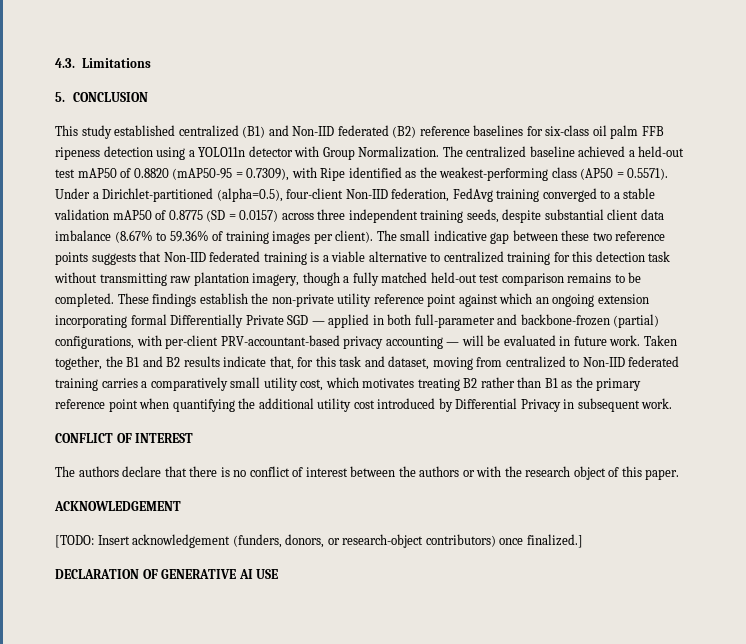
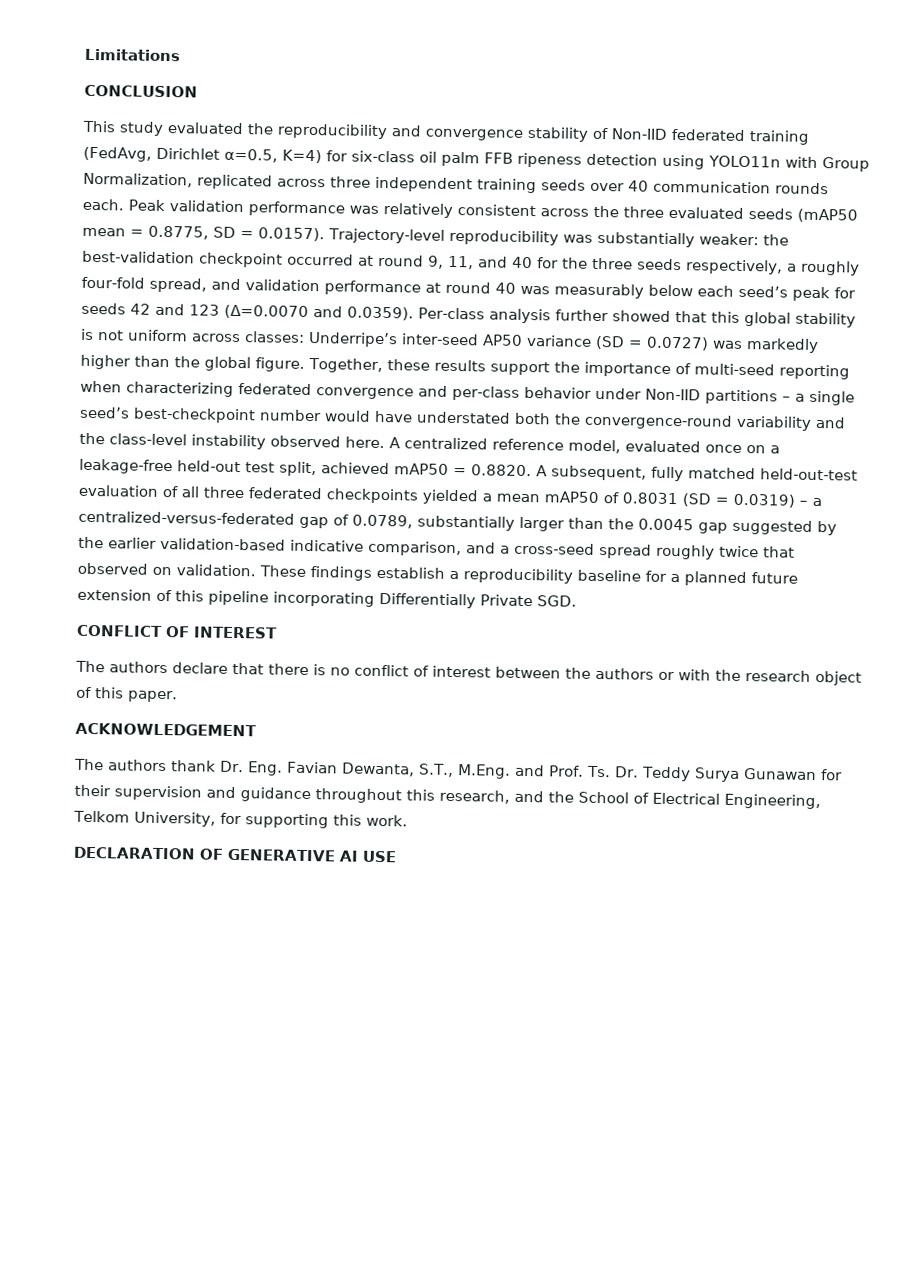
[55,58,75,68] 4.3. -> (84, 55) none
[55,92,65,102] 5. -> (181, 55) none
[114,125,524,138] established centralized (B1) and Non-IID federated (B2) reference baselines -> [167,122,809,145] [83,146,322,164] evaluated the reproducibility and convergence stability of Non-IID federated training (FedAvg, Dirichlet α=0.5, K=4)
[188,146,685,160] [55,167,669,181] [55,188,656,202] [54,209,664,223] [55,230,666,244] [55,251,671,265] [54,272,642,286] [55,293,649,307] [55,314,660,328] [55,335,677,349] [55,356,680,370] [55,377,642,391] [55,398,673,412] a YOLO11n detector with Group Normalization. The centralized baseline achieved a held-out test mAP50 of 0.8820 (mAP50-95 = 0.7309), with Ripe identified as the weakest-performing class (AP50 = 0.5571). Under a Dirichlet-partitioned (alpha=0.5), four-client Non-IID federation, FedAvg training converged to a stable validation mAP50 of 0.8775 (SD = 0.0157) across three independent training seeds, despite substantial client data imbalance (8.67% to 59.36% of training images per client). The small indicative gap between these two reference points suggests that Non-IID federated training is a viable alternative to centralized training for this detection task without transmitting raw plantation imagery, though a fully matched held-out test comparison remains to be completed. These findings establish the non-private utility reference point against which an ongoing extension incorporating formal Differentially Private SGD — applied in both full-parameter and backbone-frozen (partial) configurations, with per-client PRV-accountant-based privacy accounting — will be evaluated in future work. Taken together, the B1 and B2 results indicate that, for this task and dataset, moving from centralized to Non-IID federated training carries a comparatively small utility cost, which motivates treating B2 rather than B1 as the primary reference point when quantifying the additional utility cost introduced by Differential Privacy in subsequent work. -> [707,155,870,172] [83,172,829,195] [82,198,858,223] [82,225,789,248] [82,250,860,276] [81,276,856,302] [81,302,856,328] [81,328,819,354] [80,354,850,380] [80,380,855,406] [79,406,846,431] [79,432,780,454] [79,458,858,482] [78,484,822,508] [78,510,837,536] [78,536,795,560] [77,562,798,587] [77,588,577,609] YOLO11n with Group Normalization, replicated across three independent training seeds over 40 communication rounds each. Peak validation performance was relatively consistent across the three evaluated seeds (mAP50 mean = 0.8775, SD = 0.0157). Trajectory-level reproducibility was substantially weaker: the best-validation checkpoint occurred at round 9, 11, and 40 for the three seeds respectively, a roughly four-fold spread, and validation performance at round 40 was measurably below each seed’s peak for seeds 42 and 123 (Δ=0.0070 and 0.0359). Per-class analysis further showed that this global stability is not uniform across classes: Underripe’s inter-seed AP50 variance (SD = 0.0727) was markedly higher than the global figure. Together, these results support the importance of multi-seed reporting when characterizing federated convergence and per-class behavior under Non-IID partitions – a single seed’s best-checkpoint number would have understated both the convergence-round variability and the class-level instability observed here. A centralized reference model, evaluated once on a leakage-free held-out test split, achieved mAP50 = 0.8820. A subsequent, fully matched held-out-test evaluation of all three federated checkpoints yielded a mean mAP50 of 0.8031 (SD = 0.0319) – a centralized-versus-federated gap of 0.0789, substantially larger than the 0.0045 gap suggested by the earlier validation-based indicative comparison, and a cross-seed spread roughly twice that observed on validation. These findings establish a reproducibility baseline for a planned future extension of this pipeline incorporating Differentially Private SGD.
[55,534,583,548] [TODO: Insert acknowledgement (funders, donors, or research-object contributors) once finalized.] -> [74,758,843,782] [74,784,821,810] [73,810,408,829] The authors thank Dr. Eng. Favian Dewanta, S.T., M.Eng. and Prof. Ts. Dr. Teddy Surya Gunawan for their supervision and guidance throughout this research, and the School of Electrical Engineering, Telkom University, for supporting this work.

